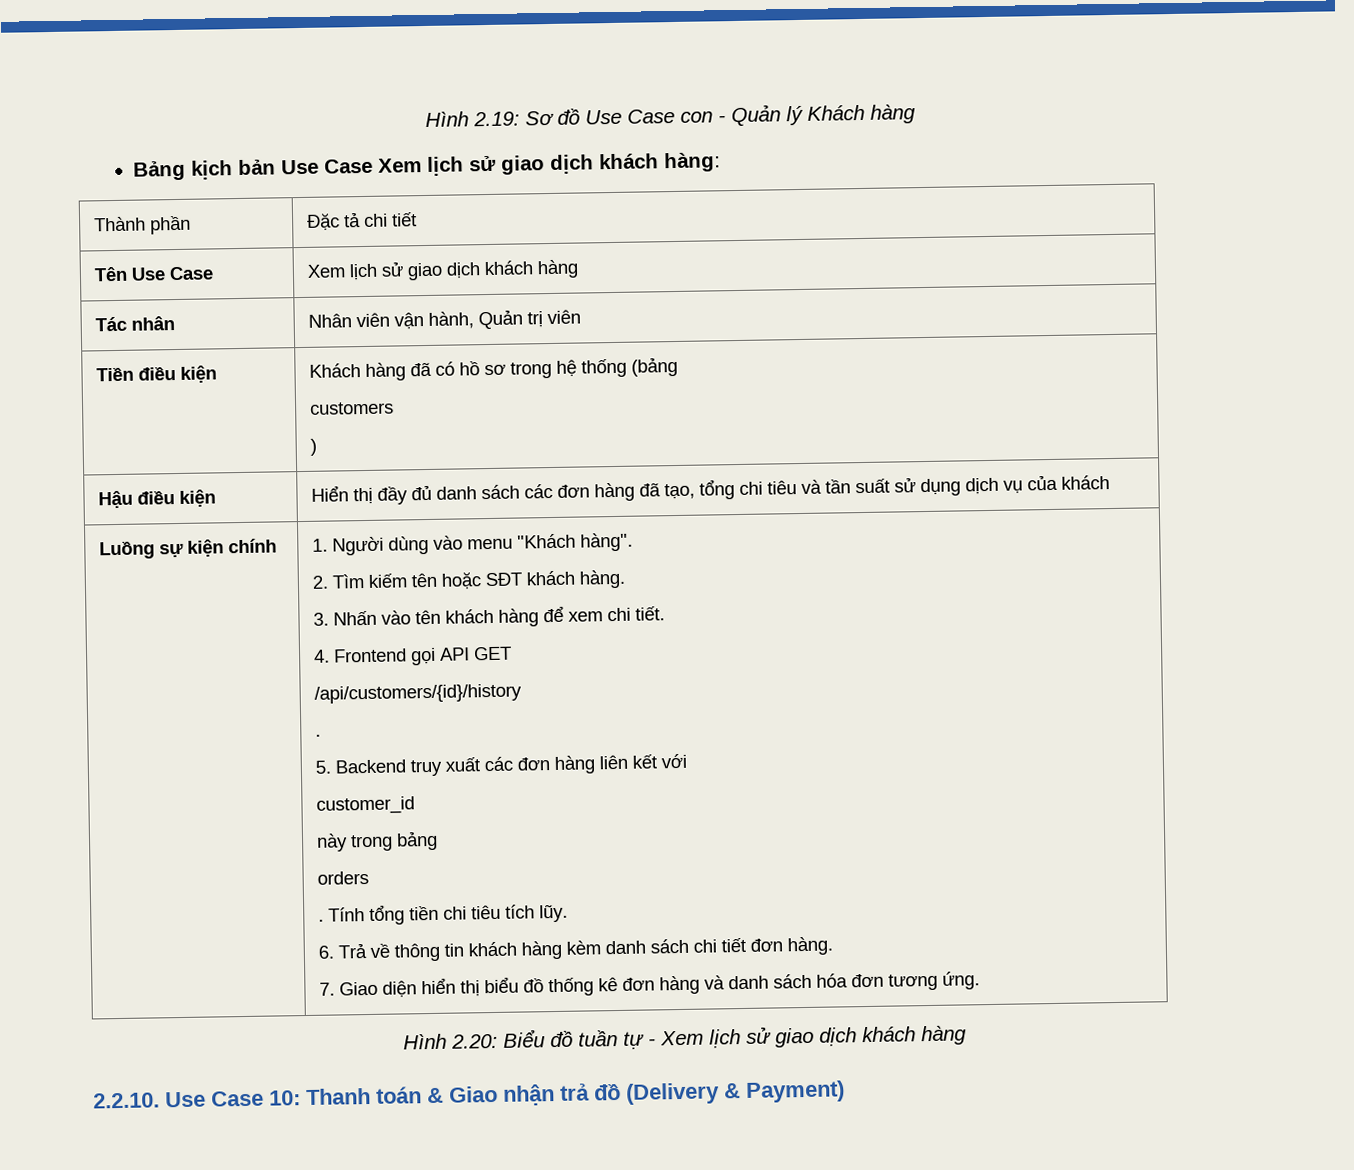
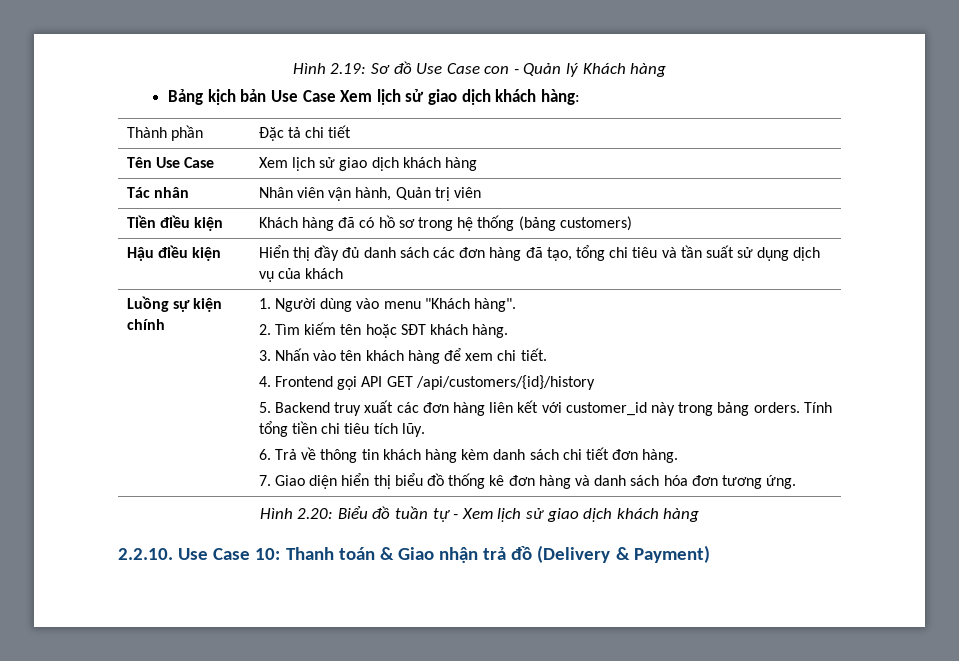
[310,401,395,415] [310,438,318,456] // customers // ) -> [559,216,632,231] customers)
(513, 653) // -> (413, 381) none
[315,734,322,737] // . -> (595, 382) none
(688, 761) // -> (562, 407) none
(416, 805) // -> (647, 409) none
[317,870,370,885] [318,919,325,922] // orders // . -> [753,402,800,413] orders.

